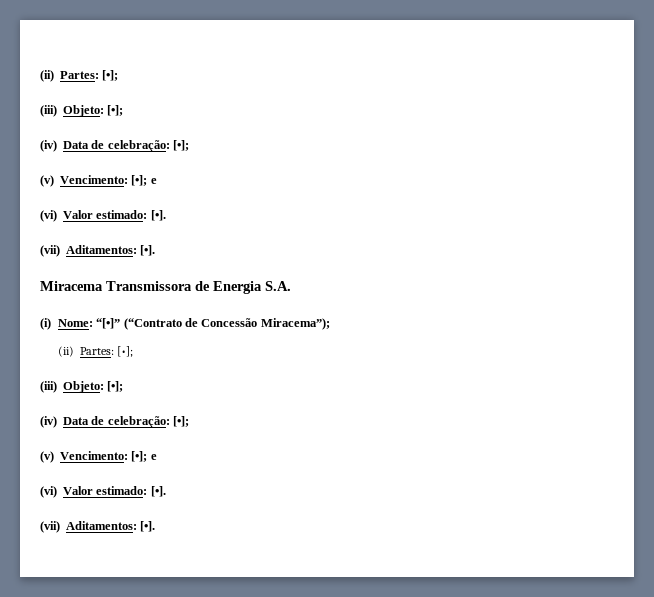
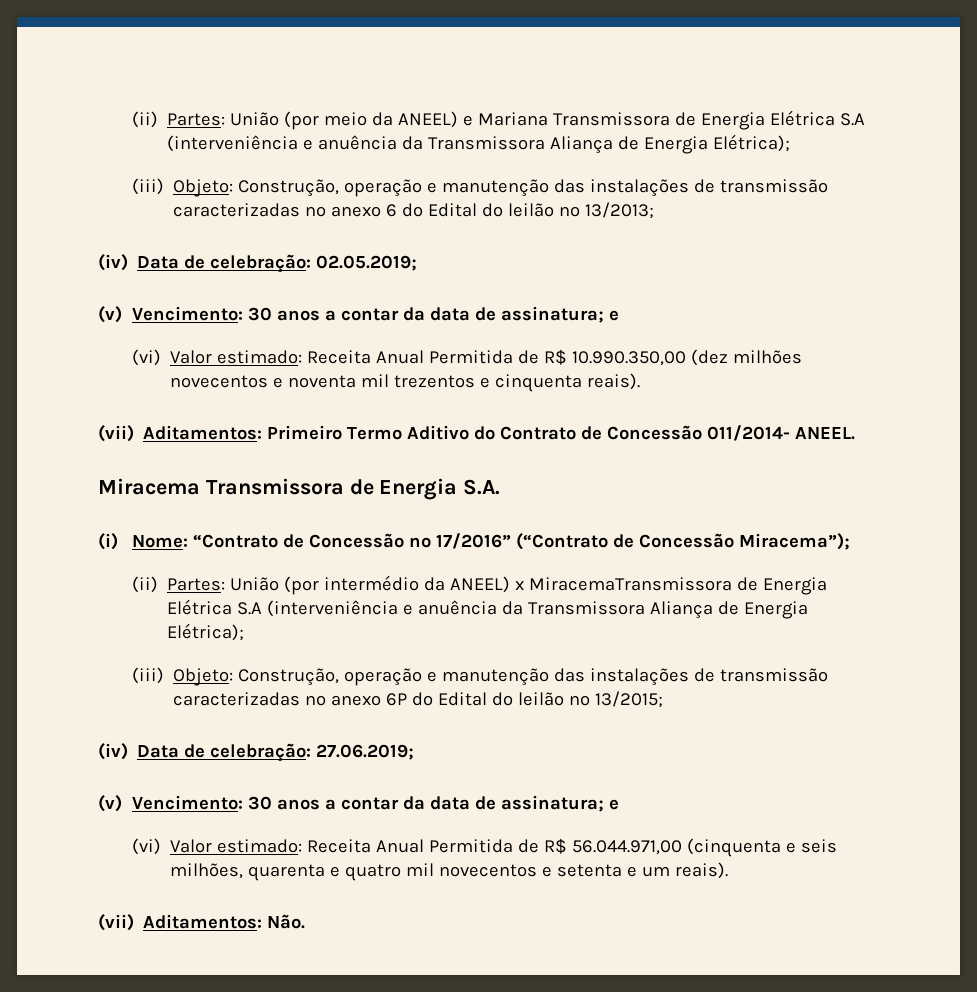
[40,70,119,82] [40,105,124,117] [40,140,190,152] [40,175,157,187] [40,210,166,222] [40,245,156,257] (ii) Partes: [•]; // (iii) Objeto: [•]; // (iv) Data de celebração: [•]; // (v) Vencimento: [•]; e // (vi) Valor estimado: [•]. // (vii) Aditamentos: [•]. -> [131,110,865,130] [166,134,790,154] [131,178,828,197] [172,202,654,219] [98,254,418,273] [98,306,619,323] [131,349,802,366] [169,373,640,392] [98,425,856,442] (ii) Partes: União (por meio da ANEEL) e Mariana Transmissora de Energia Elétrica S.A (interveniência e anuência da Transmissora Aliança de Energia Elétrica); // (iii) Objeto: Construção, operação e manutenção das instalações de transmissão caracterizadas no anexo 6 do Edital do leilão nº 13/2013; // (iv) Data de celebração: 02.05.2019; // (v) Vencimento: 30 anos a contar da data de assinatura; e // (vi) Valor estimado: Receita Anual Permitida de R$ 10.990.350,00 (dez milhões novecentos e noventa mil trezentos e cinquenta reais). // (vii) Aditamentos: Primeiro Termo Aditivo do Contrato de Concessão 011/2014- ANEEL.
[96,318,121,329] “[•]” -> [192,533,511,549] “Contrato de Concessão nº 17/2016”
[117,346,134,357] [40,381,124,393] [40,416,190,428] [40,451,157,463] [40,486,166,498] [40,521,156,533] [•]; // (iii) Objeto: [•]; // (iv) Data de celebração: [•]; // (v) Vencimento: [•]; e // (vi) Valor estimado: [•]. // (vii) Aditamentos: [•]. -> [229,575,827,595] [166,599,808,619] [166,623,244,641] [131,667,828,686] [172,691,663,708] [98,743,415,762] [98,795,619,812] [131,838,837,857] [169,862,728,881] [98,914,306,931] União (por intermédio da ANEEL) x MiracemaTransmissora de Energia Elétrica S.A (interveniência e anuência da Transmissora Aliança de Energia Elétrica); // (iii) Objeto: Construção, operação e manutenção das instalações de transmissão caracterizadas no anexo 6P do Edital do leilão nº 13/2015; // (iv) Data de celebração: 27.06.2019; // (v) Vencimento: 30 anos a contar da data de assinatura; e // (vi) Valor estimado: Receita Anual Permitida de R$ 56.044.971,00 (cinquenta e seis milhões, quarenta e quatro mil novecentos e setenta e um reais). // (vii) Aditamentos: Não.

